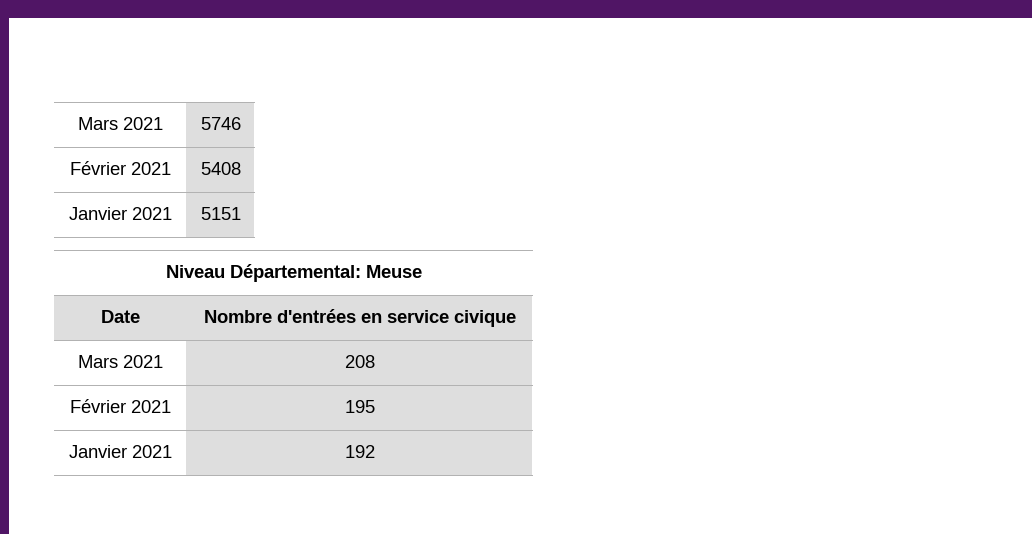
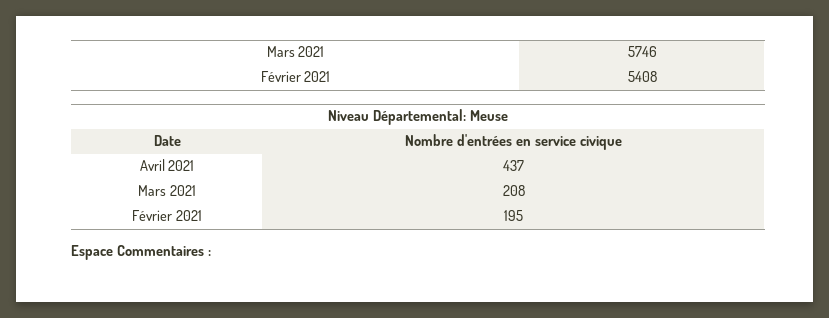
[69,207,172,220] [200,207,241,220] // Janvier 2021 | 5151 -> (657, 76) none
(516, 318) none -> [139,159,195,171] [503,160,524,171] // Avril 2021 | 437
[69,445,172,458] [344,445,375,458] // Janvier 2021 | 192 -> [71,245,211,260] // Espace Commentaires :

